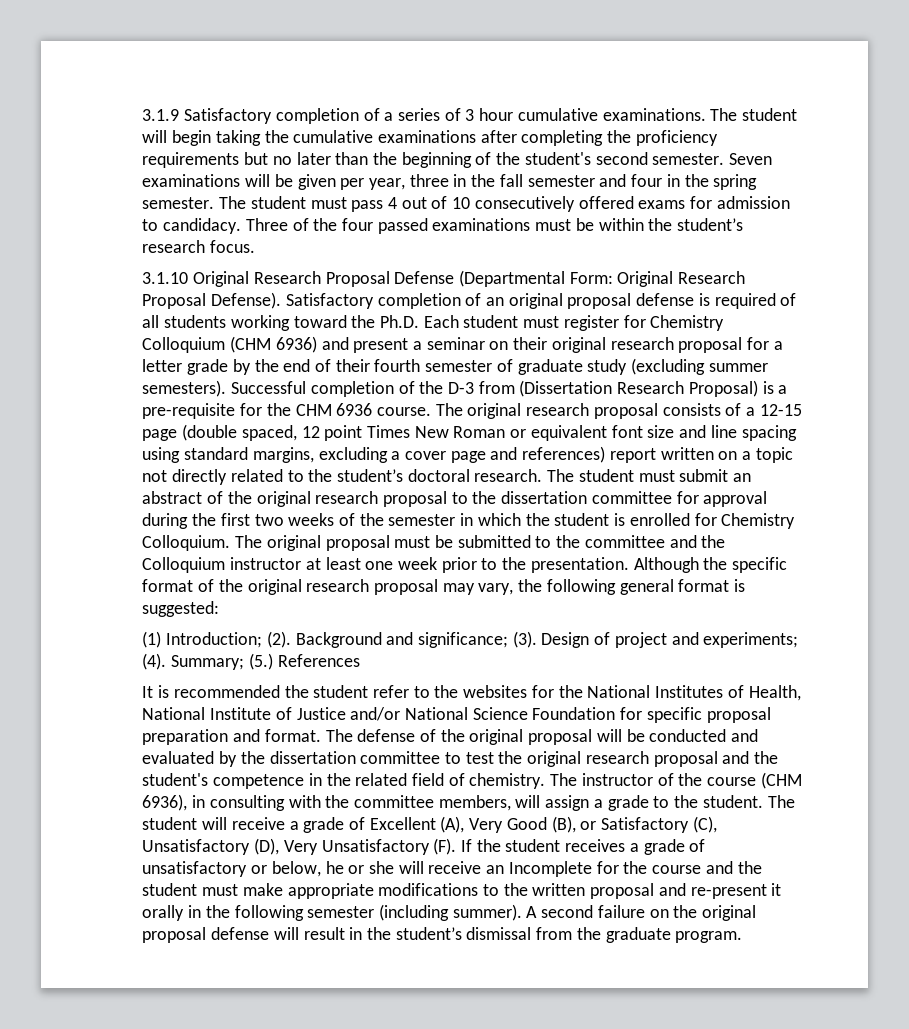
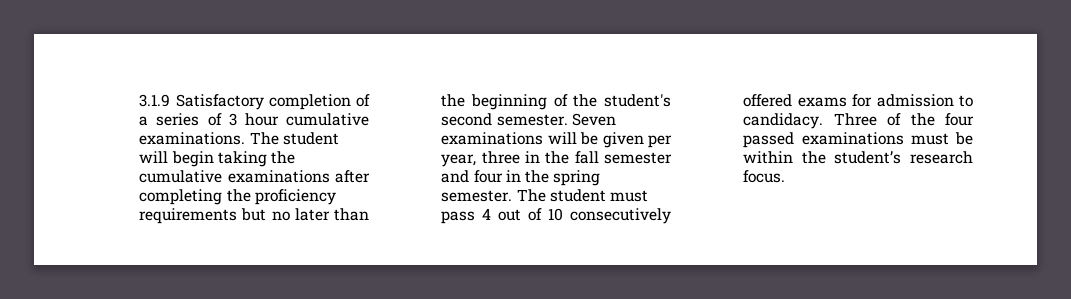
[142,270,746,287] [142,292,797,309] [142,315,725,331] [142,336,783,353] [142,358,768,375] [142,380,788,397] [142,403,802,419] [142,424,797,441] [142,446,793,463] [142,469,752,485] [142,491,768,507] [142,513,796,529] [142,535,726,551] [142,557,788,573] [142,579,746,595] [142,601,220,617] [142,631,799,648] [142,653,360,670] [142,685,801,701] [142,707,771,723] [142,729,759,745] [142,751,779,767] [142,772,802,789] [142,794,795,811] [142,816,717,833] [142,838,706,855] [142,861,762,877] [142,883,782,899] [142,904,757,921] [142,927,743,943] // 3.1.10 Original Research Proposal Defense (Departmental Form: Original Research Proposal Defense). Satisfactory completion of an original proposal defense is required of all students working toward the Ph.D. Each student must register for Chemistry Colloquium (CHM 6936) and present a seminar on their original research proposal for a letter grade by the end of their fourth semester of graduate study (excluding summer semesters). Successful completion of the D-3 from (Dissertation Research Proposal) is a pre-requisite for the CHM 6936 course. The original research proposal consists of a 12-15 page (double spaced, 12 point Times New Roman or equivalent font size and line spacing using standard margins, excluding a cover page and references) report written on a topic not directly related to the student’s doctoral research. The student must submit an abstract of the original research proposal to the dissertation committee for approval during the first two weeks of the semester in which the student is enrolled for Chemistry Colloquium. The original proposal must be submitted to the committee and the Colloquium instructor at least one week prior to the presentation. Although the specific format of the original research proposal may vary, the following general format is suggested: // (1) Introduction; (2). Background and significance; (3). Design of project and experiments; (4). Summary; (5.) References // It is recommended the student refer to the websites for the National Institutes of Health, National Institute of Justice and/or National Science Foundation for specific proposal preparation and format. The defense of the original proposal will be conducted and evaluated by the dissertation committee to test the original research proposal and the student's competence in the related field of chemistry. The instructor of the course (CHM 6936), in consulting with the committee members, will assign a grade to the student. The student will receive a grade of Excellent (A), Very Good (B), or Satisfactory (C), Unsatisfactory (D), Very Unsatisfactory (F). If the student receives a grade of unsatisfactory or below, he or she will receive an Incomplete for the course and the student must make appropriate modifications to the written proposal and re-present it orally in the following semester (including summer). A second failure on the original proposal defense will result in the student’s dismissal from the graduate program. -> (786, 176) none

